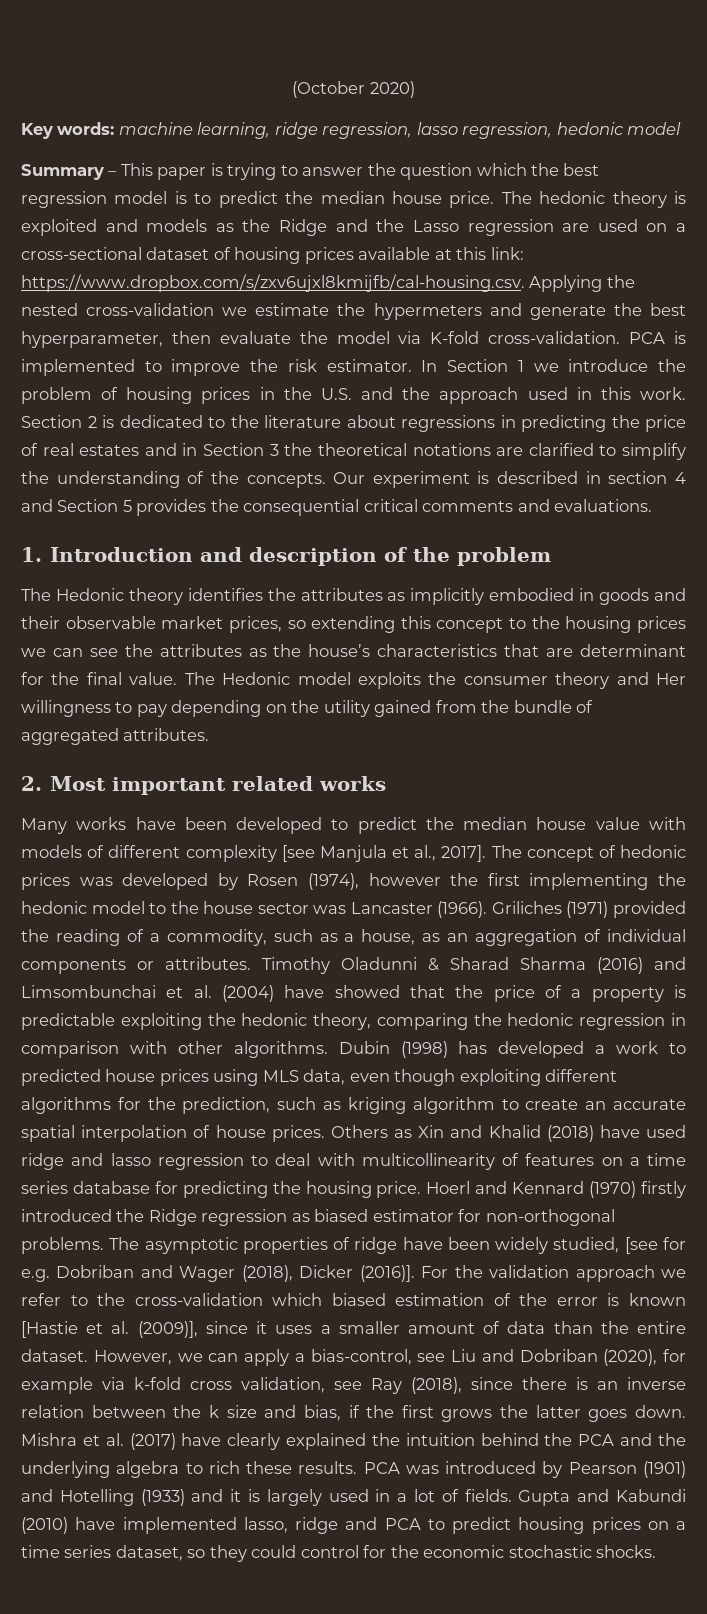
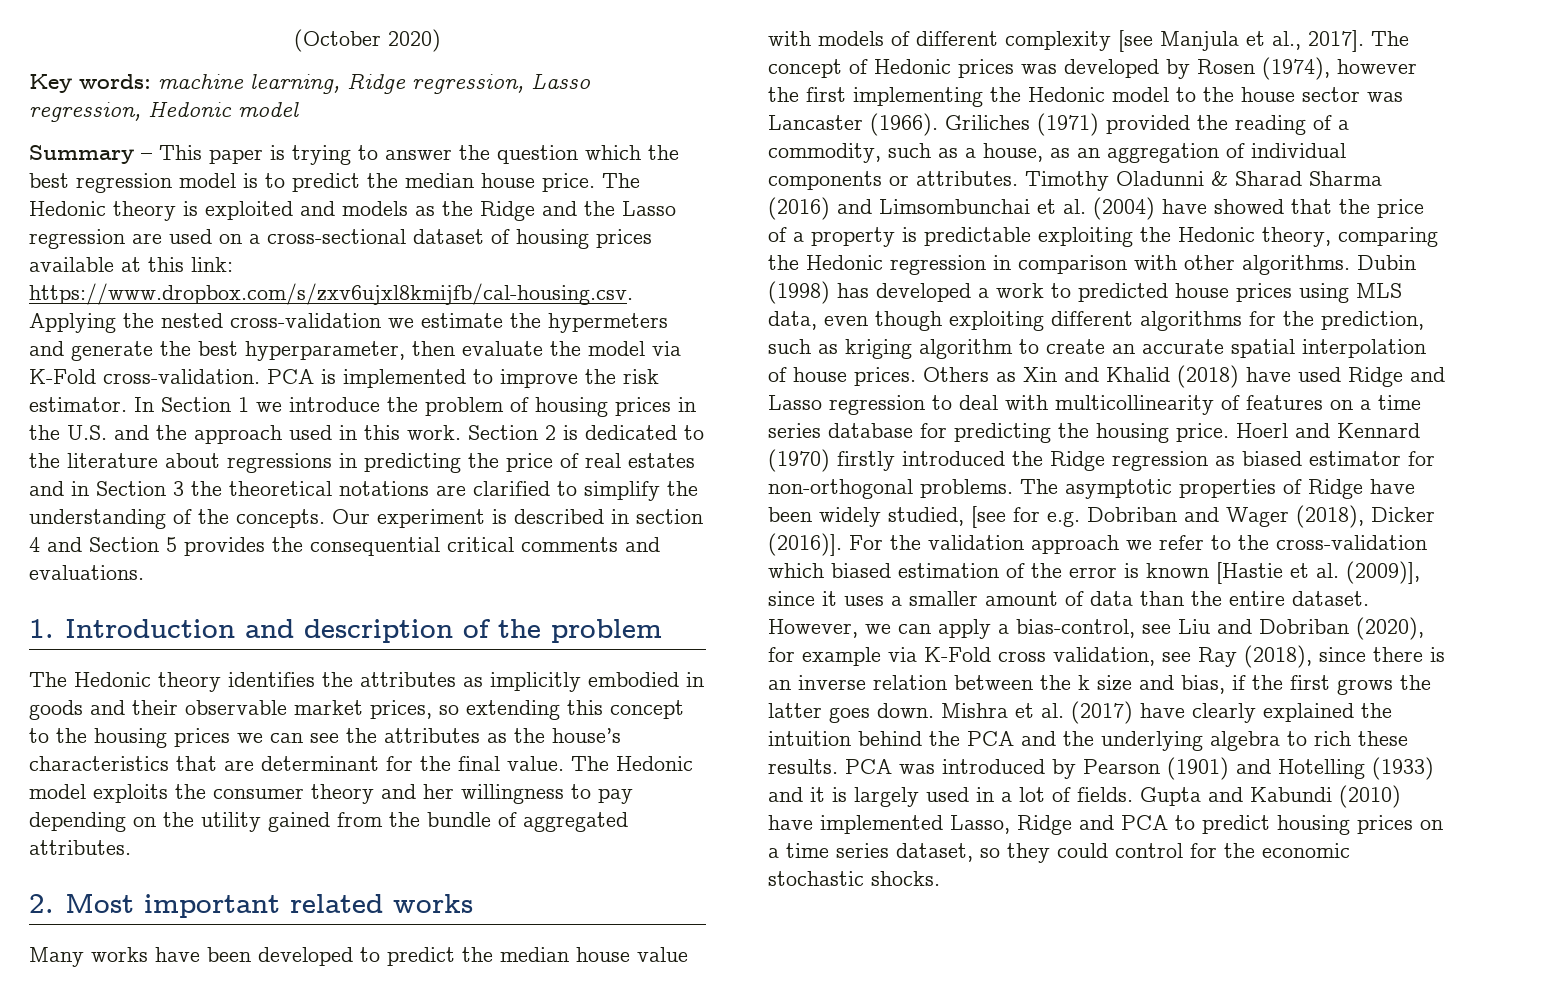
[274,122,624,139] ridge regression, lasso regression, hedonic -> [347,73,590,94] [29,101,232,122] Ridge regression, Lasso regression, Hedonic
[539,191,606,204] hedonic -> [29,201,106,216] Hedonic
[430,331,480,344] K-fold -> [29,369,96,384] K-Fold
[655,673,686,685] Her -> [423,784,454,799] her
[620,845,686,858] hedonic -> [874,59,951,74] Hedonic
[21,901,87,914] hedonic -> [1028,87,1105,102] Hedonic
[241,1013,308,1026] hedonic -> [1178,227,1255,242] Hedonic
[507,1013,574,1026] hedonic -> [806,255,883,270] Hedonic
[21,1153,151,1170] ridge and lasso -> [1348,367,1445,387] [768,395,822,410] Ridge and Lasso
[354,1237,398,1254] ridge -> [1308,479,1363,499] Ridge
[134,1377,181,1390] k-fold -> [924,647,991,662] K-Fold
[243,1517,338,1534] lasso, ridge -> [950,815,1072,835] Lasso, Ridge

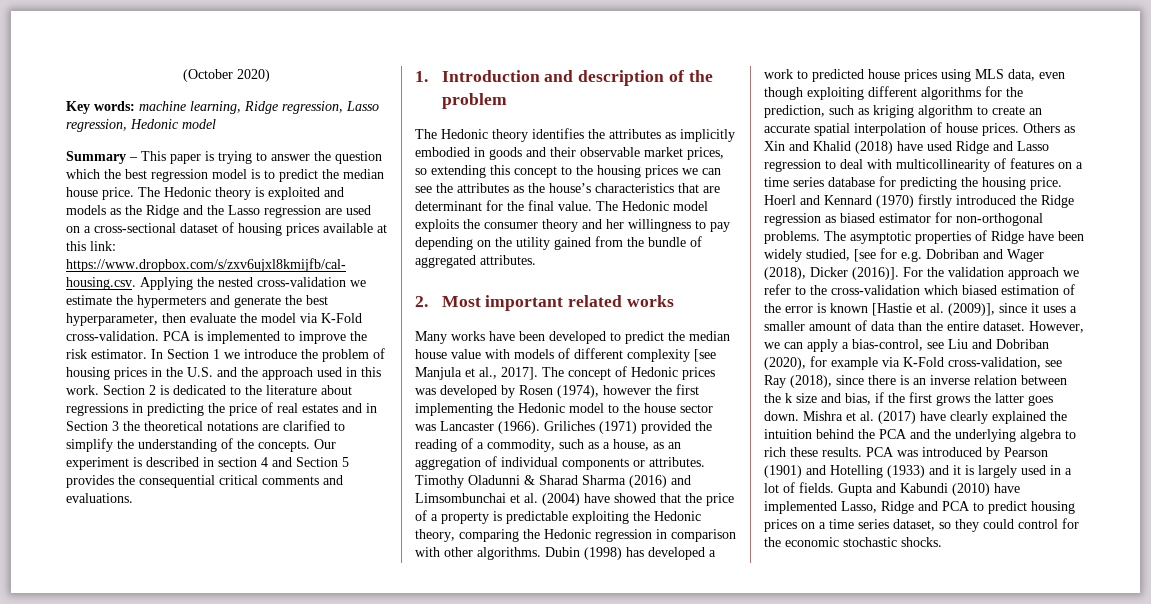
[998,647,1155,666] cross validation, -> [948,357,1041,369] cross-validation,

